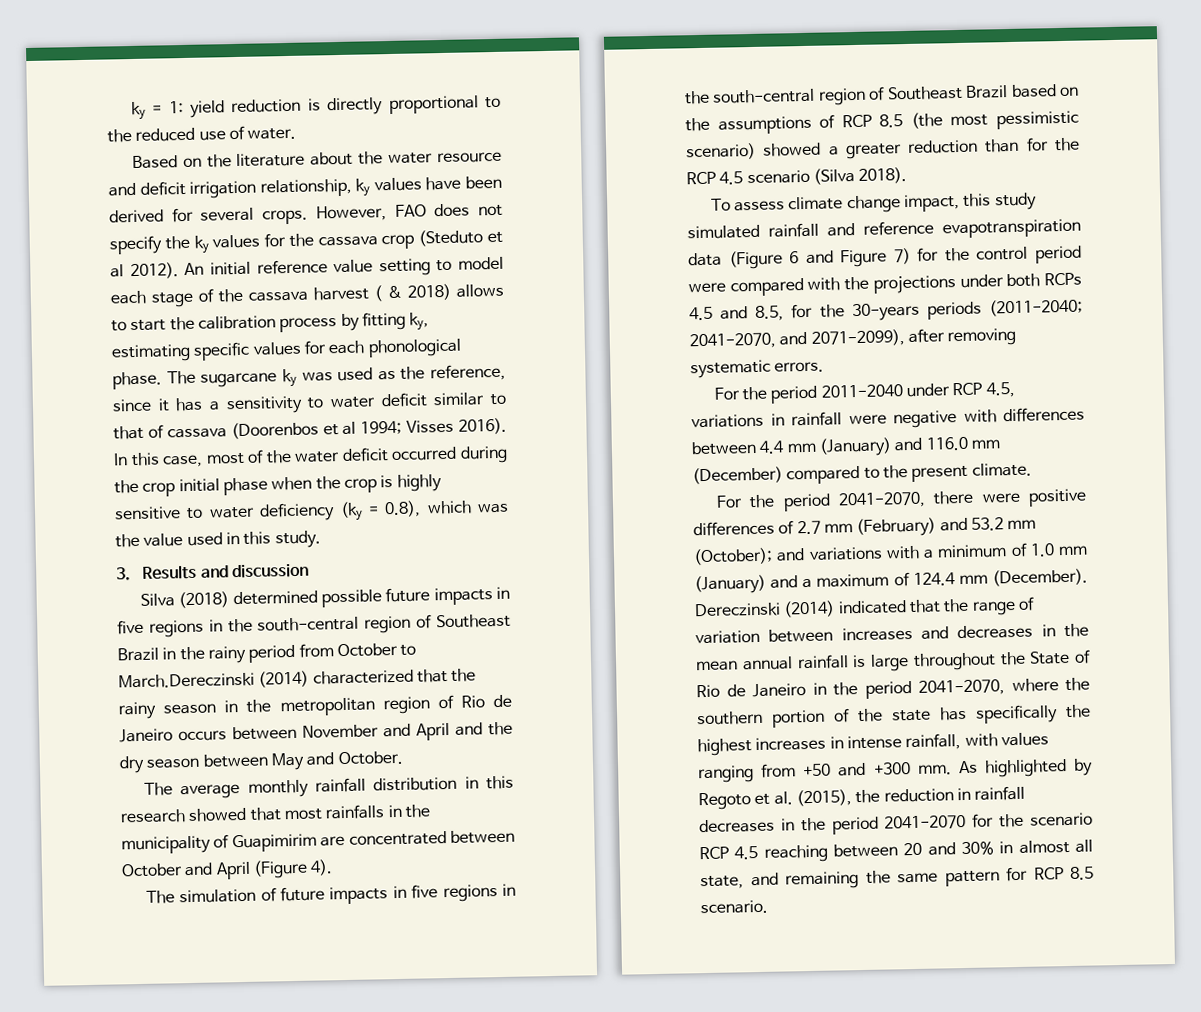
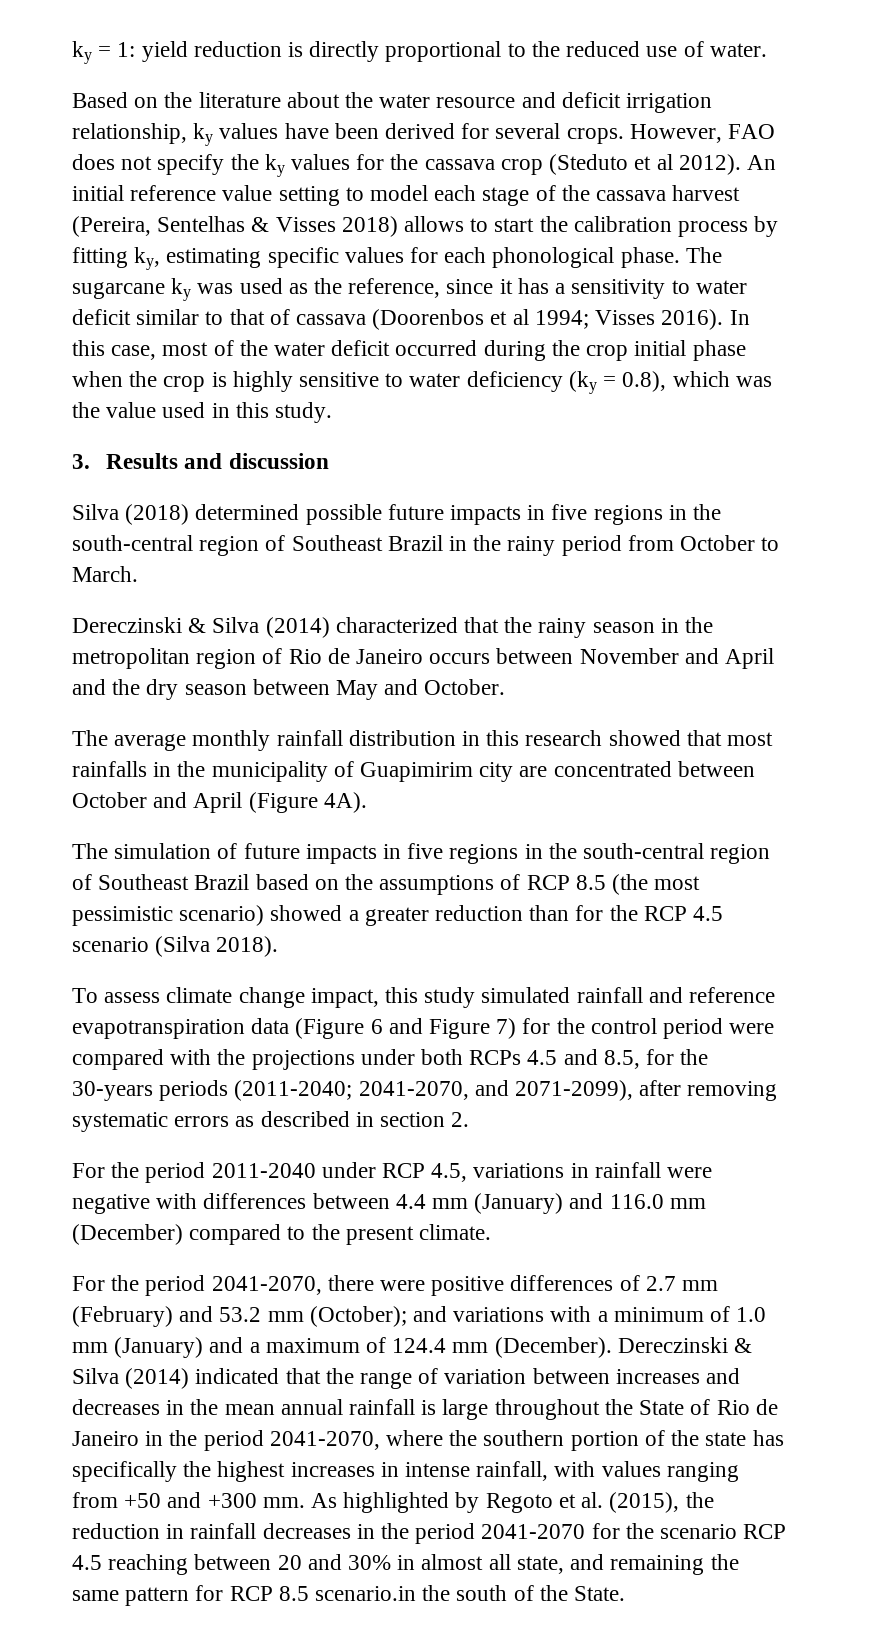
[374,285,402,302] ( & -> [72,216,336,237] (Pereira, Sentelhas & Visses
[118,672,255,689] March.Dereczinski -> [72,566,138,582] [72,617,260,633] March. // Dereczinski & Silva
(317, 843) none -> [479,762,514,782] city
[310,859,334,876] 4). -> [323,792,367,813] 4A).
[774,361,825,373] errors. -> [174,1111,470,1127] errors as described in section 2.
(781, 610) none -> [734,1338,753,1353] [72,1368,119,1384] & Silva
[700,899,768,915] scenario. -> [315,1585,626,1601] scenario.in the south of the State.

